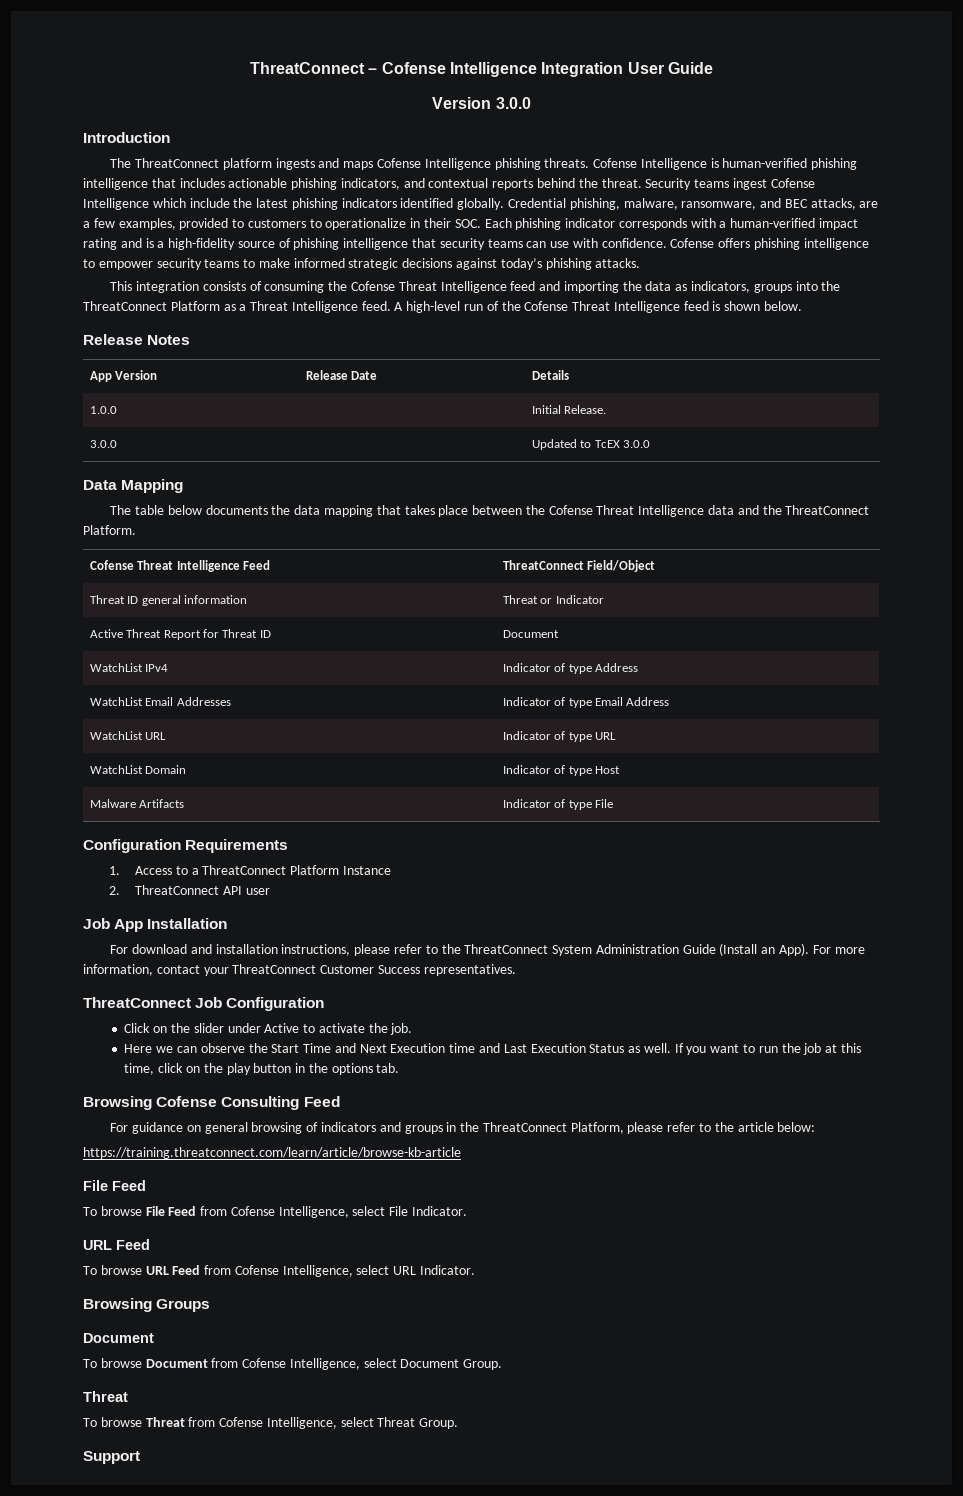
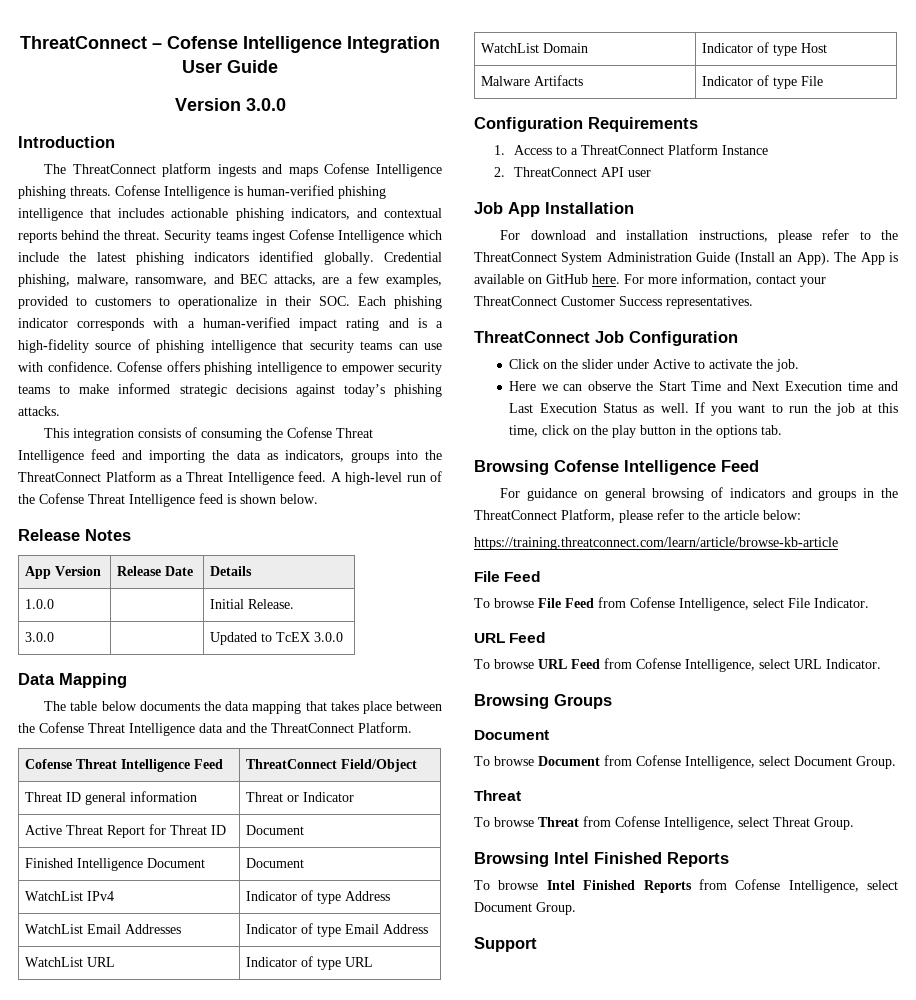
(559, 634) none -> [25,858,206,871] [246,858,305,868] // Finished Intelligence Document | Document
(810, 949) none -> [834,252,899,265] [474,274,620,284] The App is available on GitHub here.
[221,1096,300,1110] Consulting -> [624,460,716,475] Intelligence
(459, 1423) none -> [474,852,729,867] [474,879,898,893] [474,902,576,915] // Browsing Intel Finished Reports // To browse Intel Finished Reports from Cofense Intelligence, select Document Group.

